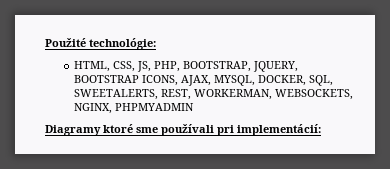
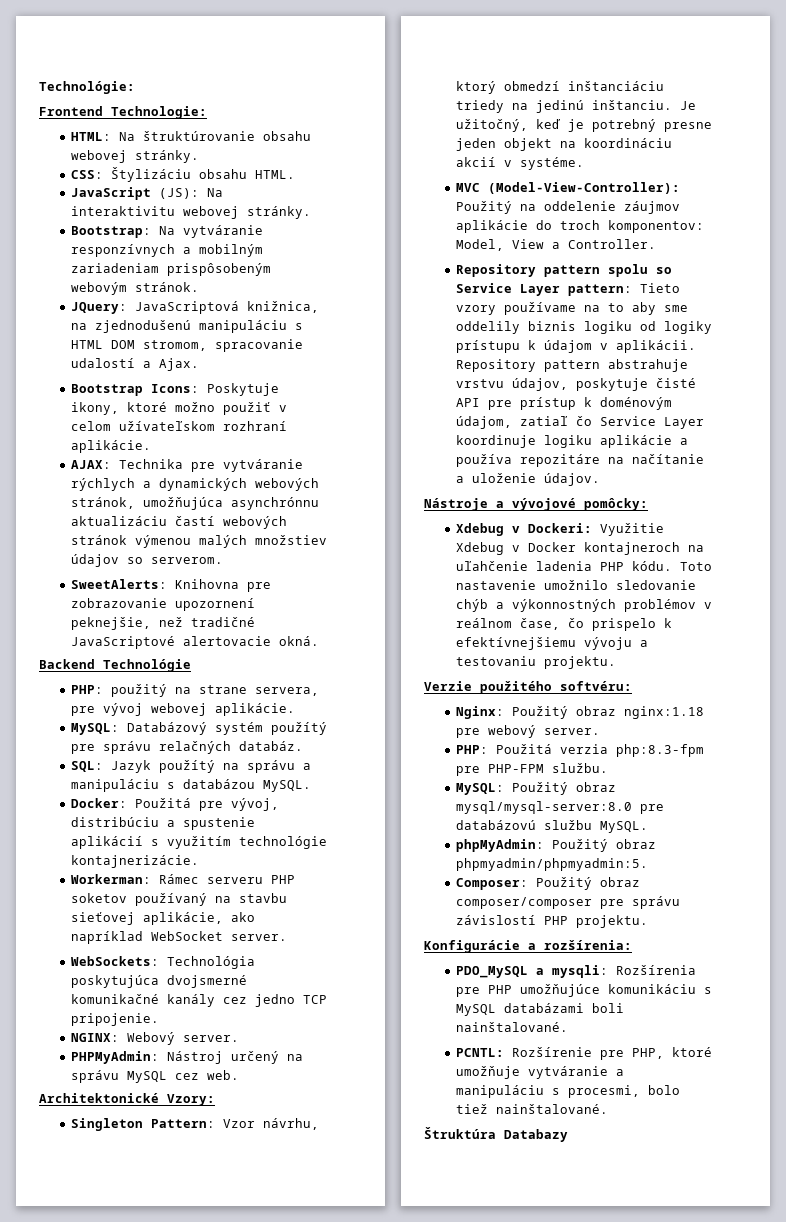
[45,38,156,50] [74,61,299,72] [74,75,334,86] [74,89,354,100] [74,103,195,114] [45,124,321,136] Použité technológie: // HTML, CSS, JS, PHP, BOOTSTRAP, JQUERY, BOOTSTRAP ICONS, AJAX, MYSQL, DOCKER, SQL, SWEETALERTS, REST, WORKERMAN, WEBSOCKETS, NGINX, PHPMYADMIN // Diagramy ktoré sme používali pri implementácií: -> [39,81,135,94] [39,106,207,119] [70,131,311,141] [70,150,199,163] [70,167,295,182] [70,187,223,200] [70,206,311,219] [70,225,263,238] [70,244,263,257] [70,263,271,276] [70,282,199,295] [70,301,319,314] [70,320,303,333] [70,339,303,352] [70,358,199,371] [70,383,279,396] [70,402,287,415] [70,421,287,431] [70,440,151,453] [70,459,303,472] [70,478,319,491] [70,497,319,510] [70,516,287,529] [70,535,327,548] [70,554,223,567] [70,579,271,592] [70,598,255,611] [70,617,255,630] [70,636,319,649] [39,659,191,672] [70,684,319,697] [70,703,295,716] [70,722,327,735] [70,741,303,754] [70,760,311,773] [70,779,311,792] [70,798,279,811] [70,817,255,830] [70,836,327,849] [70,855,199,868] [70,874,295,884] [70,893,287,906] [70,912,255,925] [70,931,287,944] [70,956,255,969] [70,975,247,988] [70,994,327,1007] [70,1013,159,1026] [70,1032,239,1045] [70,1051,303,1064] [70,1070,239,1083] [39,1093,215,1106] [70,1118,319,1131] [455,81,664,94] [455,100,696,113] [455,119,712,132] [455,138,672,151] [455,157,584,170] [455,182,680,194] [455,201,680,214] [455,220,704,233] [455,239,656,251] [455,264,672,277] [455,283,680,296] [455,302,688,315] [455,321,712,334] [455,340,696,353] [455,359,688,372] [455,378,696,391] [455,397,672,410] [455,416,704,429] [455,435,688,448] [455,454,704,467] [455,473,600,486] [424,498,648,511] [455,523,664,536] [455,542,704,555] [455,561,712,571] [455,580,696,590] [455,599,712,612] [455,618,672,631] [455,637,648,650] [455,656,616,669] [424,681,632,694] [455,706,704,719] [455,725,600,738] [455,744,704,757] [455,763,608,776] [455,782,616,795] [455,801,664,814] [455,820,648,833] [455,839,656,852] [455,858,648,871] [455,877,640,890] [455,896,680,909] [455,915,648,928] [424,940,632,953] [455,965,696,978] [455,984,712,997] [455,1003,624,1016] [455,1022,568,1032] [455,1047,712,1060] [455,1066,624,1079] [455,1085,680,1098] [455,1104,608,1114] [424,1127,568,1142] Technológie: // Frontend Technologie: // HTML: Na štruktúrovanie obsahu webovej stránky. // CSS: Štylizáciu obsahu HTML. // JavaScript (JS): Na interaktivitu webovej stránky. // Bootstrap: Na vytváranie responzívnych a mobilným zariadeniam prispôsobeným webovým stránok. // JQuery: JavaScriptová knižnica, na zjednodušenú manipuláciu s HTML DOM stromom, spracovanie udalostí a Ajax. // Bootstrap Icons: Poskytuje ikony, ktoré možno použiť v celom užívateľskom rozhraní aplikácie. // AJAX: Technika pre vytváranie rýchlych a dynamických webových stránok, umožňujúca asynchrónnu aktualizáciu častí webových stránok výmenou malých množstiev údajov so serverom. // SweetAlerts: Knihovna pre zobrazovanie upozornení peknejšie, než tradičné JavaScriptové alertovacie okná. // Backend Technológie // PHP: použitý na strane servera, pre vývoj webovej aplikácie. // MySQL: Databázový systém použítý pre správu relačných databáz. // SQL: Jazyk použítý na správu a manipuláciu s databázou MySQL. // Docker: Použitá pre vývoj, distribúciu a spustenie aplikácií s využitím technológie kontajnerizácie. // Workerman: Rámec serveru PHP soketov používaný na stavbu sieťovej aplikácie, ako napríklad WebSocket server. // WebSockets: Technológia poskytujúca dvojsmerné komunikačné kanály cez jedno TCP pripojenie. // NGINX: Webový server. // PHPMyAdmin: Nástroj určený na správu MySQL cez web. // Architektonické Vzory: // Singleton Pattern: Vzor návrhu, ktorý obmedzí inštanciáciu triedy na jedinú inštanciu. Je užitočný, keď je potrebný presne jeden objekt na koordináciu akcií v systéme. // MVC (Model-View-Controller): Použitý na oddelenie záujmov aplikácie do troch komponentov: Model, View a Controller. // Repository pattern spolu so Service Layer pattern: Tieto vzory používame na to aby sme oddelily biznis logiku od logiky prístupu k údajom v aplikácii. Repository pattern abstrahuje vrstvu údajov, poskytuje čisté API pre prístup k doménovým údajom, zatiaľ čo Service Layer koordinuje logiku aplikácie a používa repozitáre na načítanie a uloženie údajov. // Nástroje a vývojové pomôcky: // Xdebug v Dockeri: Využitie Xdebug v Docker kontajneroch na uľahčenie ladenia PHP kódu. Toto nastavenie umožnilo sledovanie chýb a výkonnostných problémov v reálnom čase, čo prispelo k efektívnejšiemu vývoju a testovaniu projektu. // Verzie použitého softvéru: // Nginx: Použitý obraz nginx:1.18 pre webový server. // PHP: Použitá verzia php:8.3-fpm pre PHP-FPM službu. // MySQL: Použitý obraz mysql/mysql-server:8.0 pre databázovú službu MySQL. // phpMyAdmin: Použitý obraz phpmyadmin/phpmyadmin:5. // Composer: Použitý obraz composer/composer pre správu závislostí PHP projektu. // Konfigurácie a rozšírenia: // PDO_MySQL a mysqli: Rozšírenia pre PHP umožňujúce komunikáciu s MySQL databázami boli nainštalované. // PCNTL: Rozšírenie pre PHP, ktoré umožňuje vytváranie a manipuláciu s procesmi, bolo tiež nainštalované. // Štruktúra Databazy

